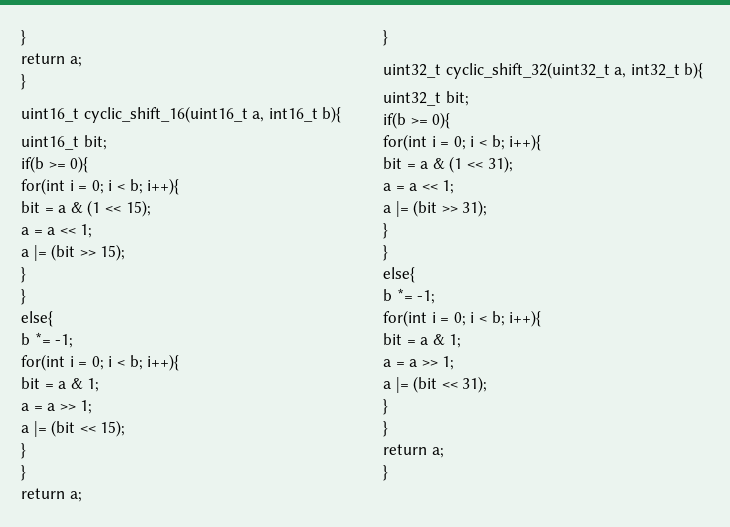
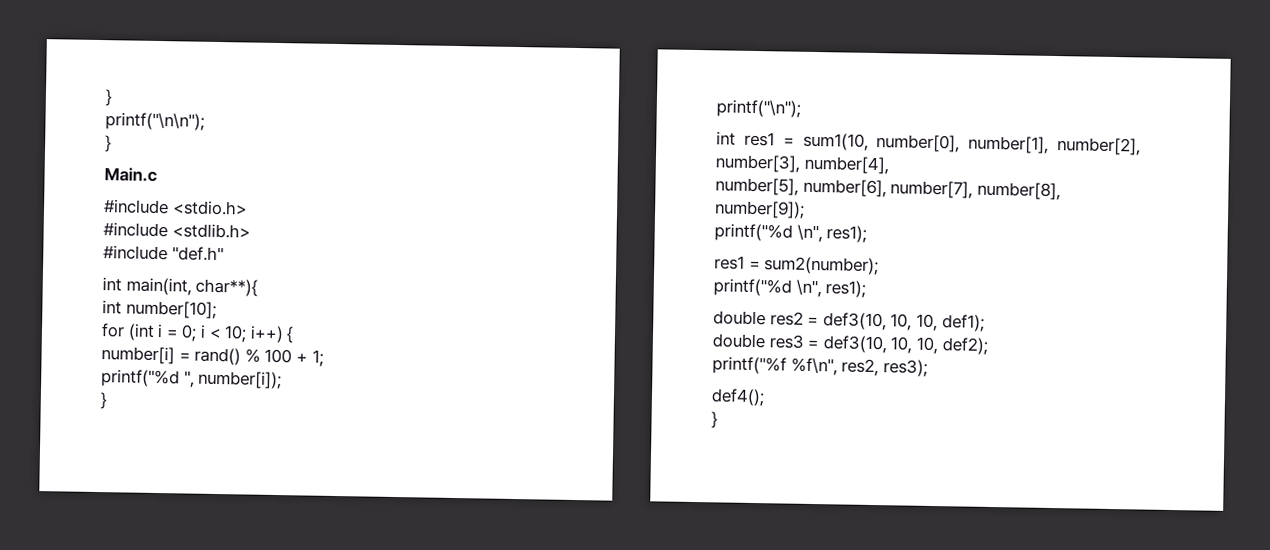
[21,30,26,46] [21,53,82,67] [21,74,26,90] [21,106,342,123] [21,135,107,150] [21,156,89,173] [21,178,180,195] [21,200,151,217] [21,224,93,238] [21,244,126,261] [21,267,26,283] [21,289,26,305] [21,311,53,327] [21,332,74,348] [21,354,180,371] [21,377,100,392] [21,400,93,414] [21,420,126,437] [21,443,26,459] [21,465,26,481] [21,488,82,502] [383,30,388,46] [383,62,704,79] [383,91,469,106] [383,112,451,129] [383,134,542,151] [383,156,513,173] [383,180,455,194] [383,200,488,217] [383,223,388,239] [383,245,388,261] [383,267,415,283] [383,288,436,304] [383,310,542,327] [383,333,462,348] [383,356,455,370] [383,376,488,393] [383,399,388,415] [383,421,388,437] [383,444,444,458] } // return a; // } // uint16_t cyclic_shift_16(uint16_t a, int16_t b){ // uint16_t bit; // if(b >= 0){ // for(int i = 0; i < b; i++){ // bit = a & (1 << 15); // a = a << 1; // a |= (bit >> 15); // } // } // else{ // b *= -1; // for(int i = 0; i < b; i++){ // bit = a & 1; // a = a >> 1; // a |= (bit << 15); // } // } // return a; // } // uint32_t cyclic_shift_32(uint32_t a, int32_t b){ // uint32_t bit; // if(b >= 0){ // for(int i = 0; i < b; i++){ // bit = a & (1 << 31); // a = a << 1; // a |= (bit >> 31); // } // } // else{ // b *= -1; // for(int i = 0; i < b; i++){ // bit = a & 1; // a = a >> 1; // a |= (bit << 31); // } // } // return a; -> [105,89,113,107] [105,112,205,131] [104,135,112,153] [104,167,158,182] [103,199,248,216] [103,222,251,239] [103,245,224,262] [102,277,259,297] [102,300,217,319] [101,323,295,344] [101,346,324,367] [101,369,283,390] [100,392,107,410] [716,99,801,118] [716,131,1141,156] [715,154,890,175] [715,177,1061,201] [714,200,805,219] [714,223,868,243] [714,255,880,276] [713,278,867,298] [713,310,985,332] [712,333,988,355] [712,356,928,377] [711,388,765,407] } // printf("\n\n"); // } // Main.c // #include <stdio.h> // #include <stdlib.h> // #include "def.h" // int main(int, char**){ // int number[10]; // for (int i = 0; i < 10; i++) { // number[i] = rand() % 100 + 1; // printf("%d ", number[i]); // } // printf("\n"); // int res1 = sum1(10, number[0], number[1], number[2], number[3], number[4], // number[5], number[6], number[7], number[8], number[9]); // printf("%d \n", res1); // res1 = sum2(number); // printf("%d \n", res1); // double res2 = def3(10, 10, 10, def1); // double res3 = def3(10, 10, 10, def2); // printf("%f %f\n", res2, res3); // def4();

